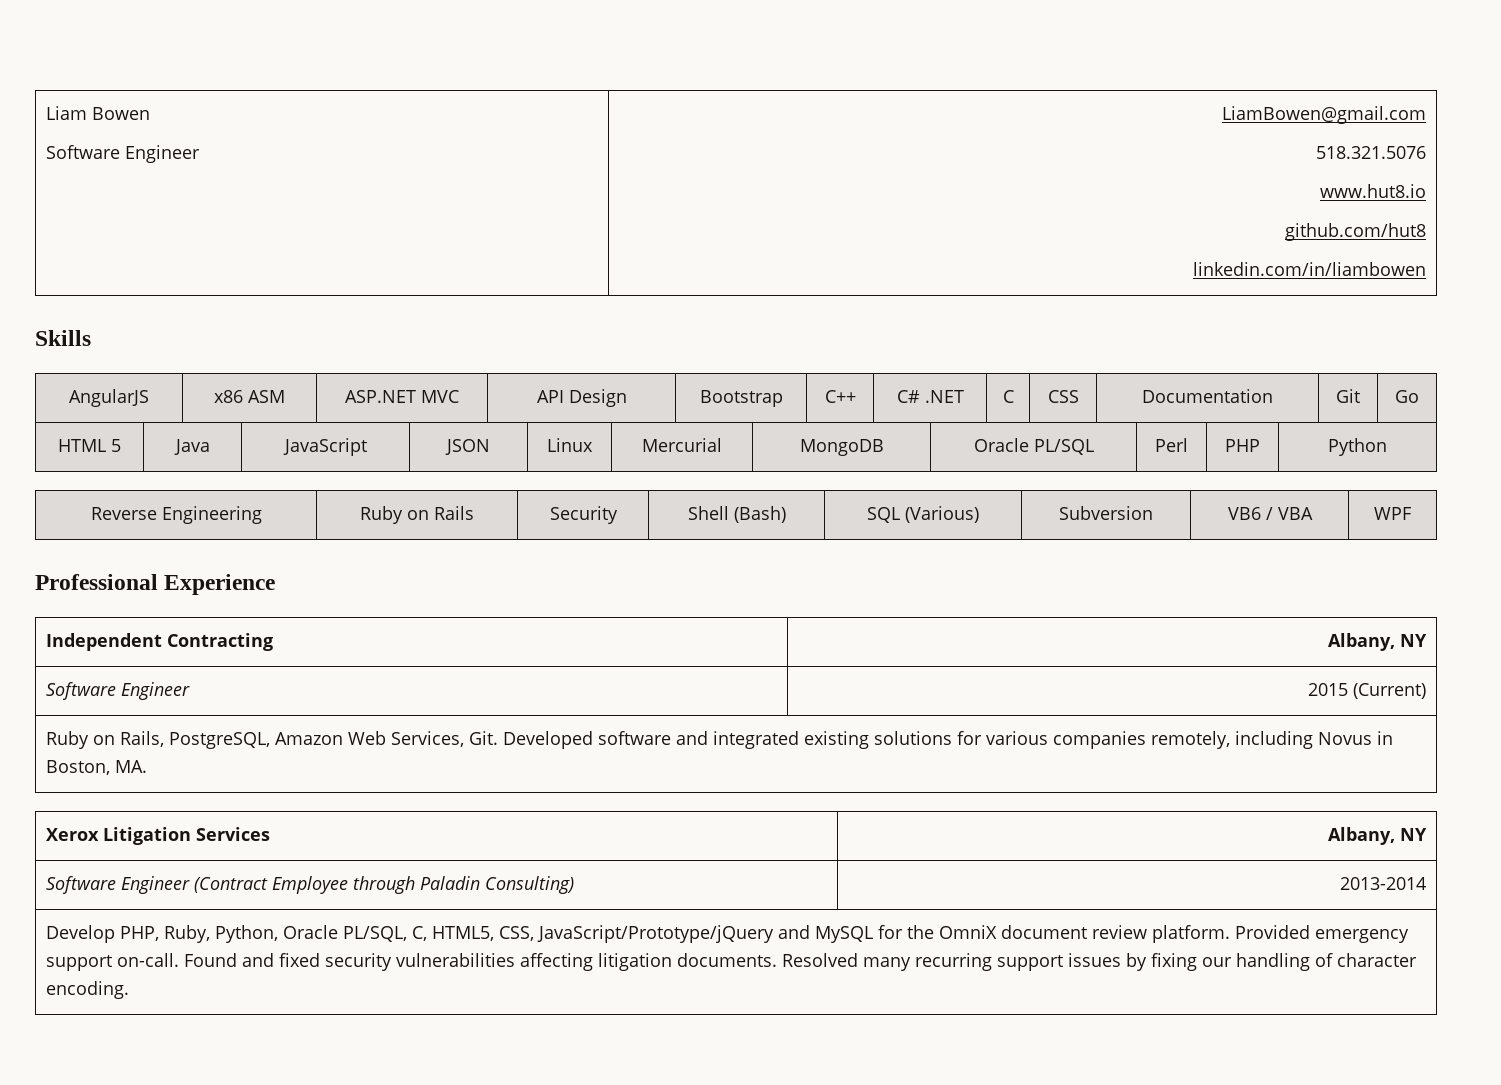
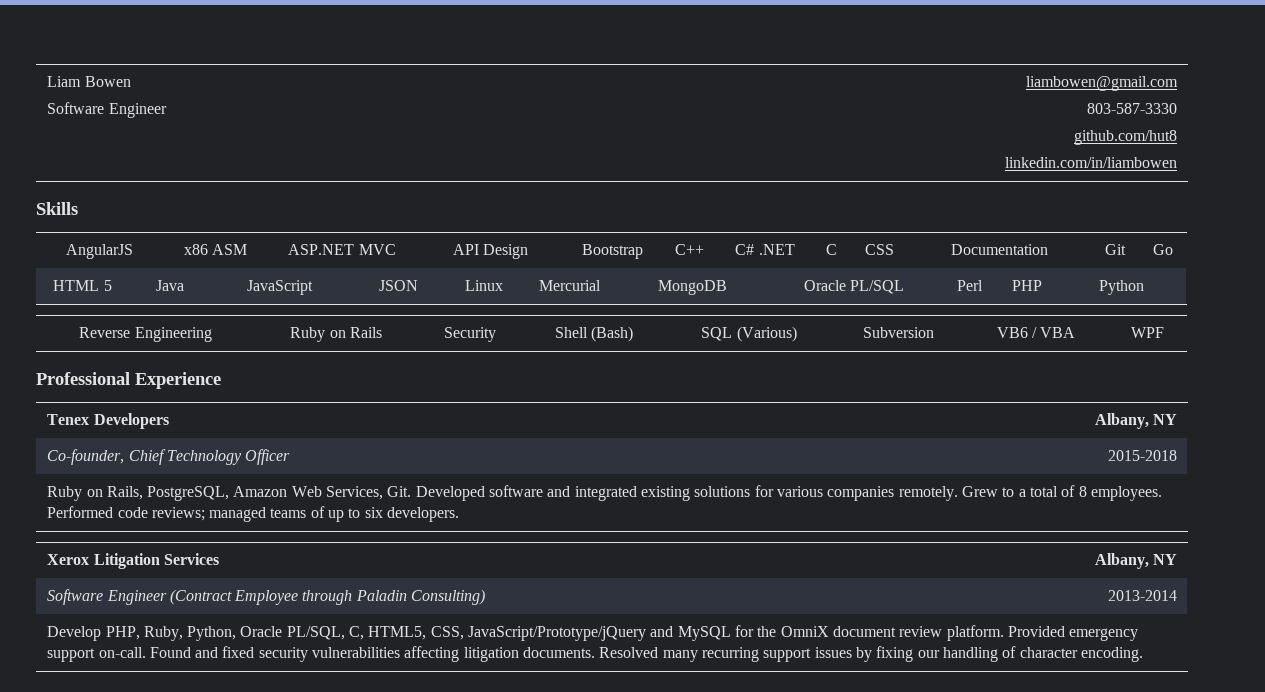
[1221,106,1426,124] [1315,146,1426,159] [1319,184,1426,198] LiamBowen@gmail.com // 518.321.5076 // www.hut8.io -> [1025,76,1178,91] [1086,103,1177,114] liambowen@gmail.com // 803-587-3330
[46,633,274,651] [1327,633,1427,651] [46,682,191,700] [1307,683,1426,699] Independent Contracting | Albany, NY // Software Engineer | 2015 (Current) -> [47,413,169,429] [1094,413,1177,429] [47,449,291,465] [1107,450,1177,461] Tenex Developers | Albany, NY // Co-founder, Chief Technology Officer | 2015-2018
[1151,731,1394,749] [46,760,148,775] remotely, including Novus in Boston, MA. -> [898,485,1162,501] [47,506,460,522] remotely. Grew to a total of 8 employees. Performed code reviews; managed teams of up to six developers.

